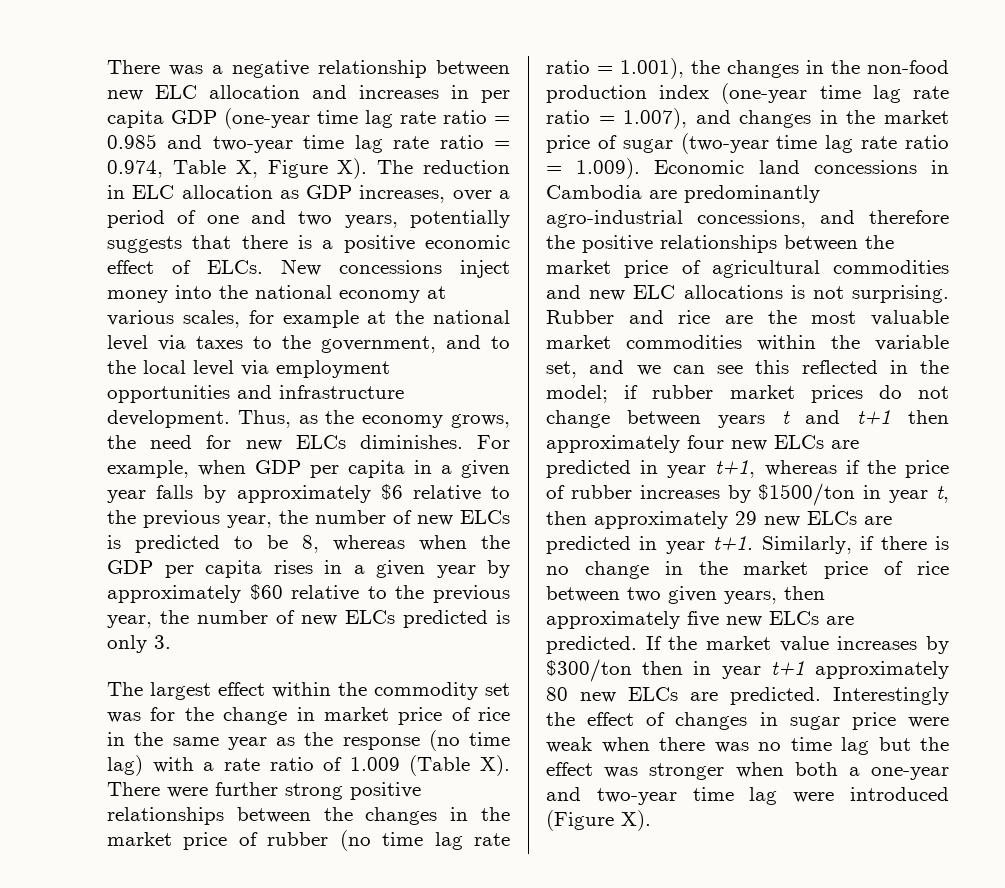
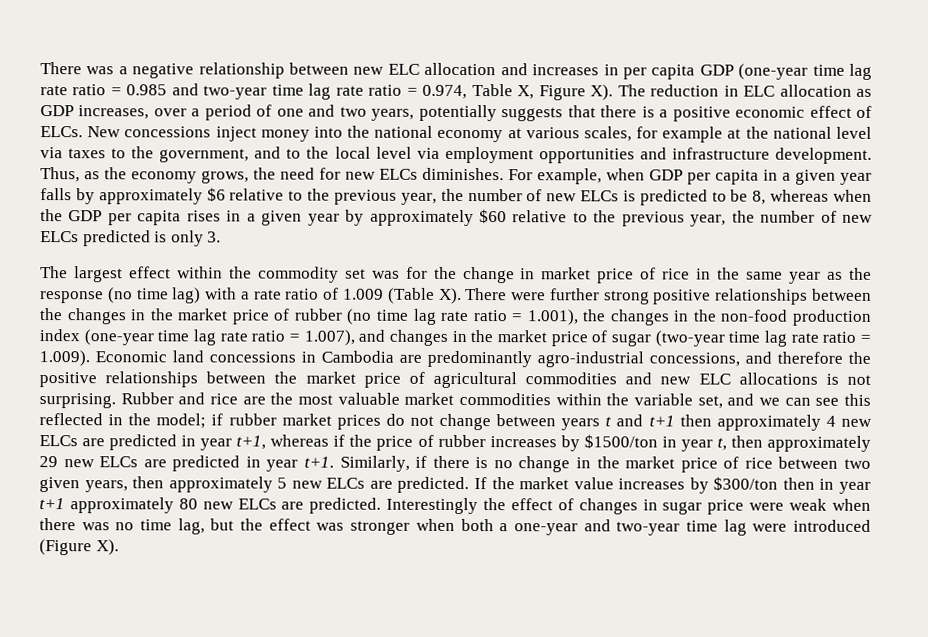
[687,435,724,449] four -> [825,415,836,427] 4
[687,611,719,627] five -> [277,477,288,489] 5
[841,737,869,755] lag -> [177,518,205,535] lag,

